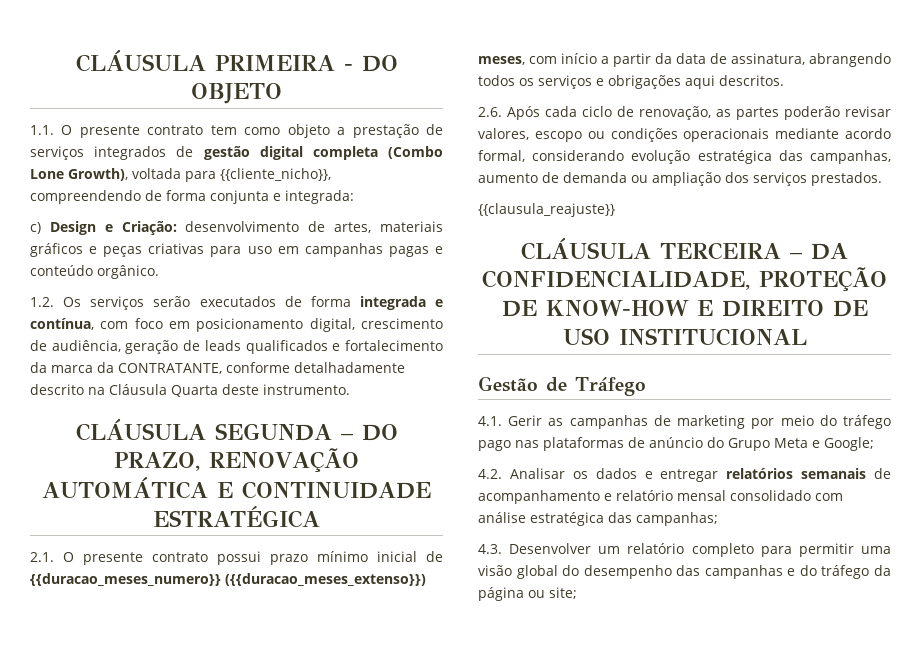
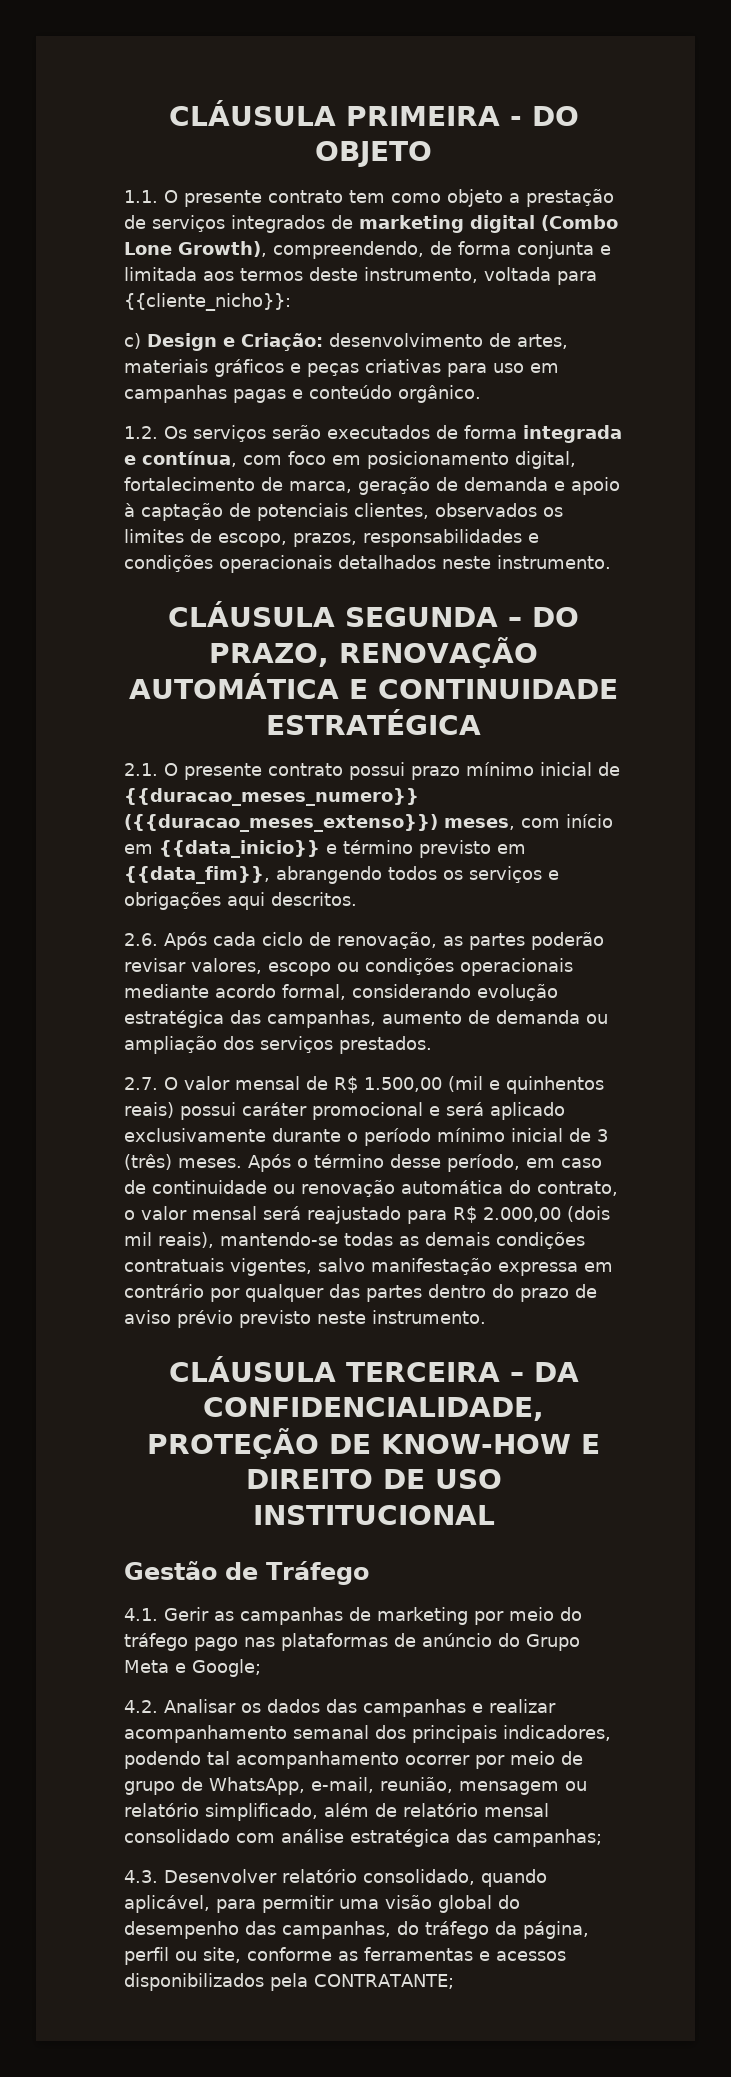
[203,146,443,160] [30,168,331,182] [30,190,354,204] gestão digital completa (Combo Lone Growth), voltada para {{cliente_nicho}}, compreendendo de forma conjunta e integrada: -> [359,215,618,233] [124,241,611,259] [124,267,597,285] [124,293,291,311] marketing digital (Combo Lone Growth), compreendendo, de forma conjunta e limitada aos termos deste instrumento, voltada para {{cliente_nicho}}:
[361,318,443,329] [30,340,444,354] [30,362,405,374] [30,384,259,397] crescimento de audiência, geração de leads qualificados e fortalecimento da marca da CONTRATANTE, conforme detalhadamente descrito na Cláusula Quarta deste -> [124,477,620,495] [124,503,563,521] [124,529,539,547] [124,555,491,573] fortalecimento de marca, geração de demanda e apoio à captação de potenciais clientes, observados os limites de escopo, prazos, responsabilidades e condições operacionais detalhados neste
[601,53,805,67] a partir da data de assinatura, -> [124,840,526,858] [124,866,270,884] em {{data_inicio}} e término previsto em {{data_fim}},
[478,203,615,217] {{clausula_reajuste}} -> [124,1076,604,1094] [124,1102,565,1120] [124,1128,608,1146] [124,1154,602,1172] [124,1180,618,1197] [124,1206,610,1224] [124,1232,585,1249] [124,1258,613,1276] [124,1284,597,1302] [124,1310,486,1328] 2.7. O valor mensal de R$ 1.500,00 (mil e quinhentos reais) possui caráter promocional e será aplicado exclusivamente durante o período mínimo inicial de 3 (três) meses. Após o término desse período, em caso de continuidade ou renovação automática do contrato, o valor mensal será reajustado para R$ 2.000,00 (dois mil reais), mantendo-se todas as demais condições contratuais vigentes, salvo manifestação expressa em contrário por qualquer das partes dentro do prazo de aviso prévio previsto neste instrumento.
[644,468,891,482] [478,490,612,504] e entregar relatórios semanais de acompanhamento e -> [326,1699,556,1717] [124,1725,611,1743] [124,1751,583,1769] [124,1777,587,1795] [124,1803,397,1821] das campanhas e realizar acompanhamento semanal dos principais indicadores, podendo tal acompanhamento ocorrer por meio de grupo de WhatsApp, e-mail, reunião, mensagem ou relatório simplificado, além de
[598,543,754,557] um relatório completo -> [282,1869,547,1887] [124,1895,210,1913] relatório consolidado, quando aplicável,
[704,565,796,579] campanhas e -> [282,1921,391,1939] campanhas,
[478,587,577,601] página ou site; -> [523,1921,589,1939] [124,1947,566,1965] [124,1973,454,1991] página, perfil ou site, conforme as ferramentas e acessos disponibilizados pela CONTRATANTE;

